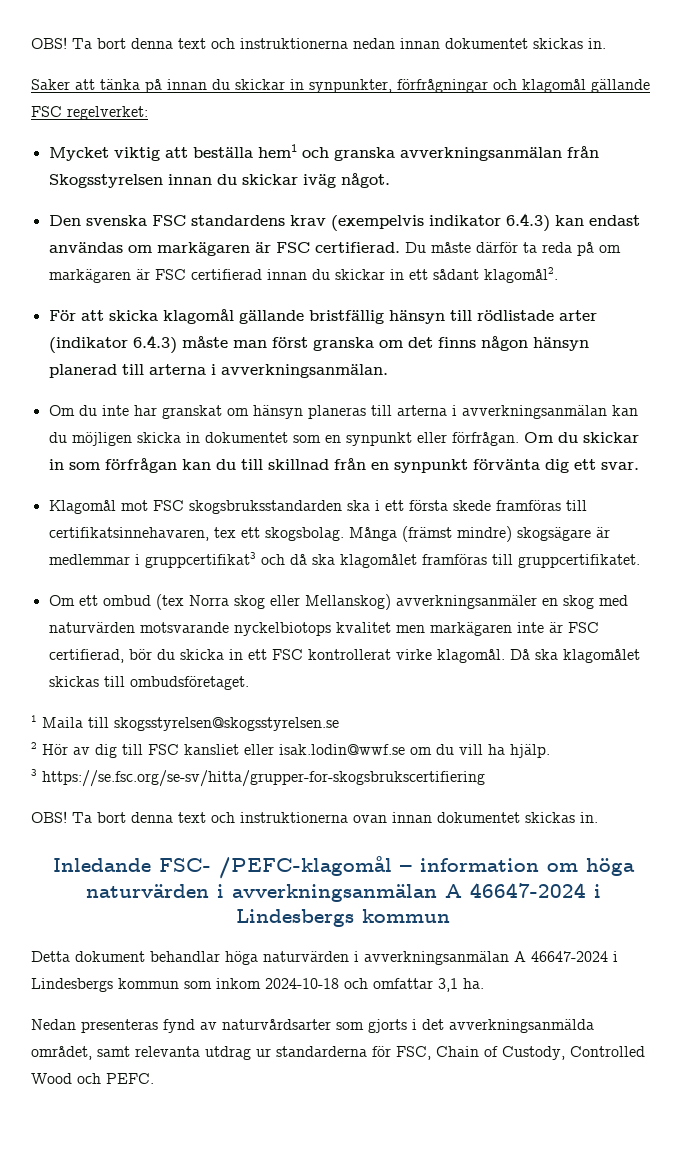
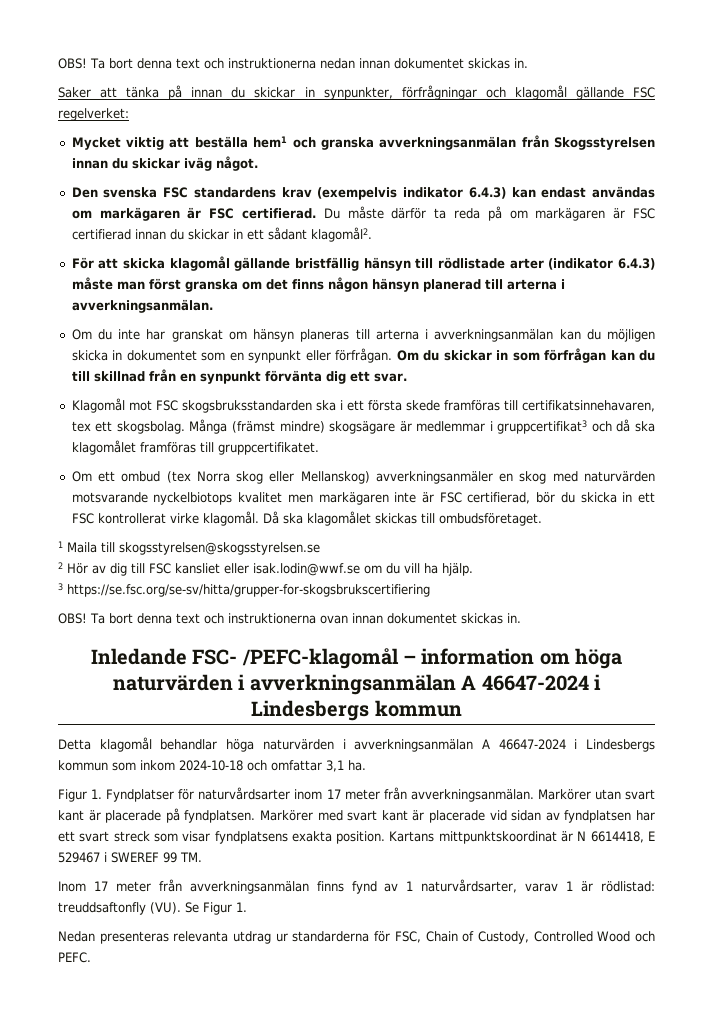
[75,951,145,962] dokument -> [99,737,152,752] klagomål
[31,1019,594,1033] [31,1046,130,1060] Nedan presenteras fynd av naturvårdsarter som gjorts i det avverkningsanmälda området, samt -> [58,787,655,802] [58,808,656,823] [58,831,655,844] [58,852,202,863] [58,879,655,894] [58,902,247,915] [58,931,169,944] Figur 1. Fyndplatser för naturvårdsarter inom 17 meter från avverkningsanmälan. Markörer utan svart kant är placerade på fyndplatsen. Markörer med svart kant är placerade vid sidan av fyndplatsen har ett svart streck som visar fyndplatsens exakta position. Kartans mittpunktskoordinat är N 6614418, E 529467 i SWEREF 99 TM. // Inom 17 meter från avverkningsanmälan finns fynd av 1 naturvårdsarter, varav 1 är rödlistad: treuddsaftonfly (VU). Se Figur 1. // Nedan presenteras

